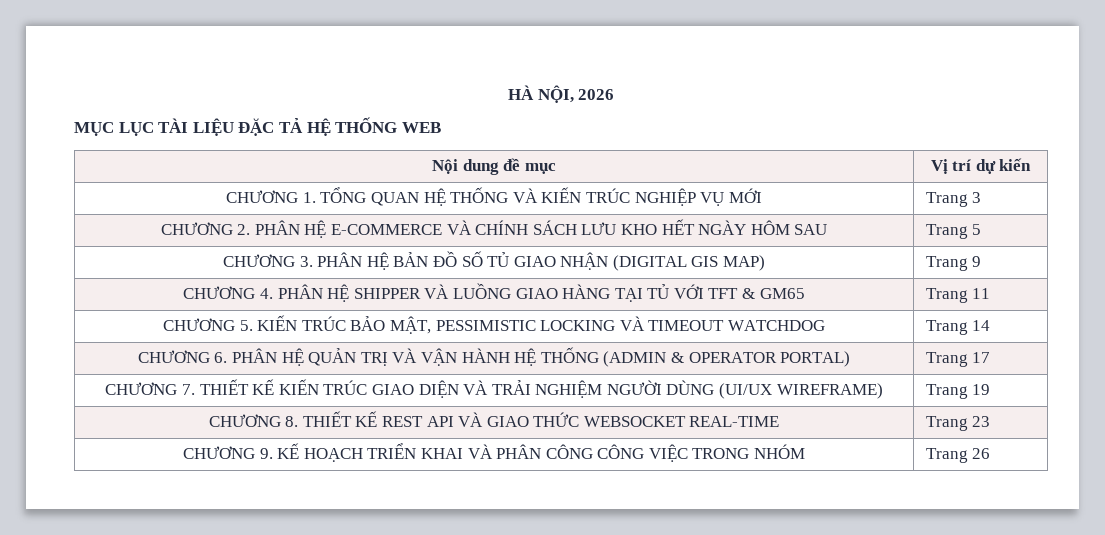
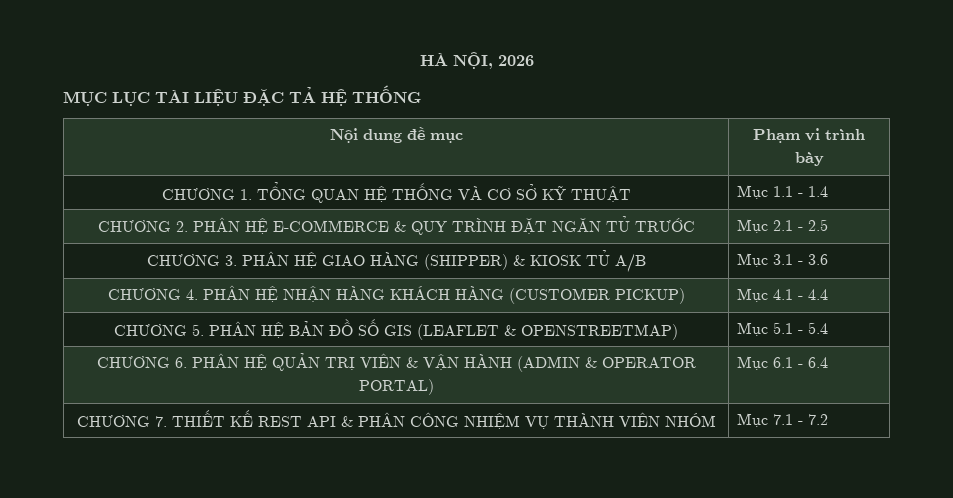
[401,122,441,133] WEB -> (421, 94) none
[930,158,1032,174] Vị trí dự kiến -> [753,128,865,143] [794,151,824,166] Phạm vi trình bày
[541,187,762,206] [925,192,982,207] KIẾN TRÚC NGHIỆP VỤ MỚI | Trang 3 -> [486,184,631,202] [737,185,829,199] CƠ SỞ KỸ THUẬT | Mục 1.1 - 1.4
[446,219,828,235] [925,224,982,239] [222,251,766,271] [925,256,982,271] [183,283,805,302] [925,288,991,303] [163,315,825,334] [925,320,991,335] VÀ CHÍNH SÁCH LƯU KHO HẾT NGÀY HÔM SAU | Trang 5 // CHƯƠNG 3. PHÂN HỆ BẢN ĐỒ SỐ TỦ GIAO NHẬN (DIGITAL GIS MAP) | Trang 9 // CHƯƠNG 4. PHÂN HỆ SHIPPER VÀ LUỒNG GIAO HÀNG TẠI TỦ VỚI TFT & GM65 | Trang 11 // CHƯƠNG 5. KIẾN TRÚC BẢO MẬT, PESSIMISTIC LOCKING VÀ TIMEOUT WATCHDOG | Trang 14 -> [393,216,695,235] [737,219,829,233] [146,250,646,272] [737,253,829,267] [107,285,685,304] [737,288,829,302] [113,319,678,340] [737,322,829,336] & QUY TRÌNH ĐẶT NGĂN TỦ TRƯỚC | Mục 2.1 - 2.5 // CHƯƠNG 3. PHÂN HỆ GIAO HÀNG (SHIPPER) & KIOSK TỦ A/B | Mục 3.1 - 3.6 // CHƯƠNG 4. PHÂN HỆ NHẬN HÀNG KHÁCH HÀNG (CUSTOMER PICKUP) | Mục 4.1 - 4.4 // CHƯƠNG 5. PHÂN HỆ BẢN ĐỒ SỐ GIS (LEAFLET & OPENSTREETMAP) | Mục 5.1 - 5.4
[392,347,599,366] VÀ VẬN HÀNH HỆ THỐNG -> [359,353,512,370] VIÊN & VẬN HÀNH
[925,352,991,367] Trang 17 -> [737,356,829,370] Mục 6.1 - 6.4
[278,379,883,399] [925,384,991,399] [208,411,780,427] [925,416,991,431] [182,443,806,462] [925,448,991,463] KIẾN TRÚC GIAO DIỆN VÀ TRẢI NGHIỆM NGƯỜI DÙNG (UI/UX WIREFRAME) | Trang 19 // CHƯƠNG 8. THIẾT KẾ REST API VÀ GIAO THỨC WEBSOCKET REAL-TIME | Trang 23 // CHƯƠNG 9. KẾ HOẠCH TRIỂN KHAI VÀ PHÂN CÔNG CÔNG VIỆC TRONG NHÓM | Trang 26 -> [257,412,716,429] [737,413,829,427] REST API & PHÂN CÔNG NHIỆM VỤ THÀNH VIÊN NHÓM | Mục 7.1 - 7.2

